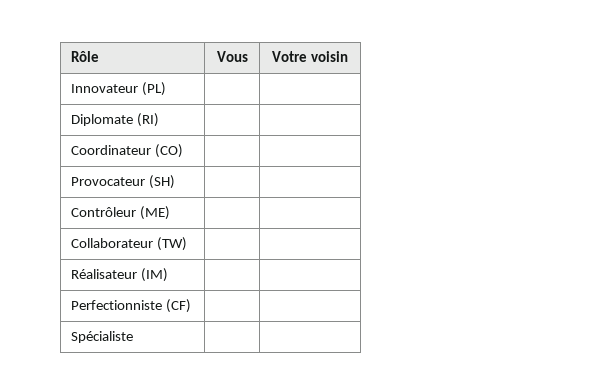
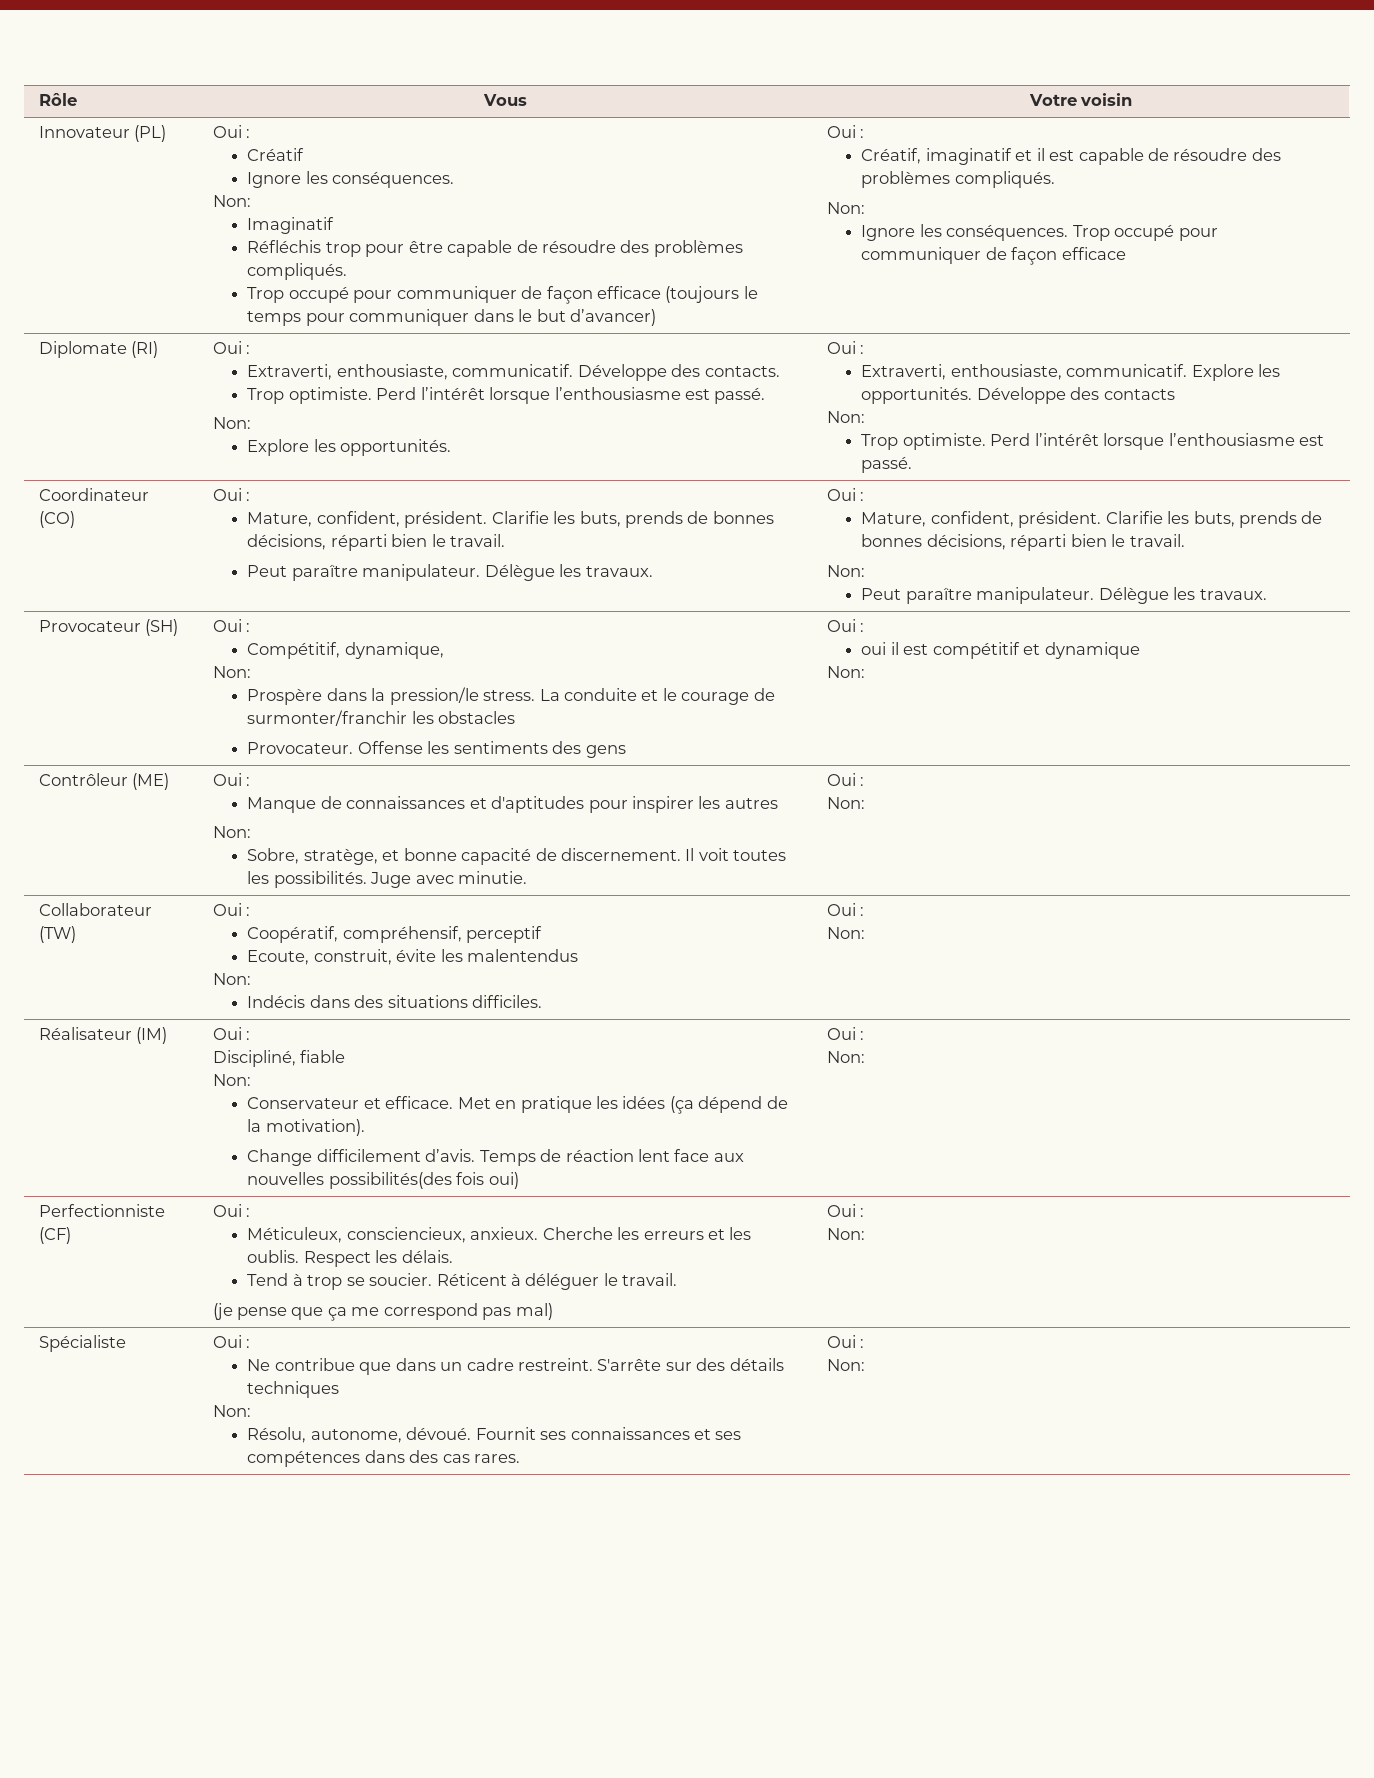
[71,113,160,127] [71,144,184,158] [71,175,176,189] [71,206,171,220] [71,237,188,251] [71,268,169,282] [71,299,192,313] [71,331,134,343] | // Diplomate (RI) | | // Coordinateur (CO) | | // Provocateur (SH) | | // Contrôleur (ME) | | // Collaborateur (TW) | | // Réalisateur (IM) | | // Perfectionniste (CF) | | // Spécialiste | | -> [212,125,251,138] [247,148,305,161] [247,171,455,188] [212,195,251,207] [247,217,335,234] [247,240,743,257] [247,263,348,280] [247,286,758,304] [247,309,656,326] [826,125,865,138] [861,148,1281,165] [861,171,1055,188] [826,202,865,214] [861,224,1218,241] [861,247,1126,265] [38,341,159,358] [212,341,251,354] [247,364,780,381] [247,387,766,404] [212,417,251,429] [247,439,452,456] [826,341,865,354] [861,364,1281,381] [861,387,1175,404] [826,411,865,423] [861,433,1324,450] [861,456,913,473] [38,488,149,501] [38,511,75,528] [212,488,251,501] [247,511,774,528] [247,534,506,551] [247,564,653,581] [826,488,865,501] [861,511,1323,528] [861,534,1185,551] [826,565,865,577] [861,587,1267,604] [38,619,179,636] [212,619,251,632] [247,642,444,659] [212,666,251,678] [247,687,775,705] [247,710,516,726] [247,741,626,758] [826,619,865,632] [861,642,1140,659] [826,666,865,678] [38,773,170,790] [212,773,251,786] [247,796,778,813] [212,826,251,838] [247,848,787,865] [247,871,528,888] [826,773,865,786] [826,797,865,809] [38,903,152,916] [38,926,76,943] [212,903,251,916] [247,926,543,943] [247,949,579,965] [212,973,251,985] [247,995,543,1008] [826,903,865,916] [826,927,865,939] [38,1027,168,1044] [212,1027,251,1040] [212,1050,346,1067] [212,1074,251,1086] [247,1096,788,1114] [247,1119,365,1136] [247,1149,744,1166] [247,1172,519,1189] [826,1027,865,1040] [826,1051,865,1063] [38,1204,165,1217] [38,1227,71,1244] [212,1204,251,1217] [247,1227,752,1243] [247,1250,453,1267] [247,1273,678,1290] [212,1303,553,1321] [826,1204,865,1217] [826,1228,865,1240] [38,1335,126,1352] [212,1335,251,1348] [247,1358,784,1375] [247,1381,340,1398] [212,1405,251,1417] [247,1427,742,1443] [247,1450,521,1467] [826,1335,865,1348] [826,1359,865,1371] Oui : // Créatif // Ignore les conséquences. // Non: // Imaginatif // Réfléchis trop pour être capable de résoudre des problèmes compliqués. // Trop occupé pour communiquer de façon efficace (toujours le temps pour communiquer dans le but d’avancer) | Oui : // Créatif, imaginatif et il est capable de résoudre des problèmes compliqués. // Non: // Ignore les conséquences. Trop occupé pour communiquer de façon efficace // Diplomate (RI) | Oui : // Extraverti, enthousiaste, communicatif. Développe des contacts. // Trop optimiste. Perd l’intérêt lorsque l’enthousiasme est passé. // Non: // Explore les opportunités. | Oui : // Extraverti, enthousiaste, communicatif. Explore les opportunités. Développe des contacts // Non: // Trop optimiste. Perd l’intérêt lorsque l’enthousiasme est passé. // Coordinateur (CO) | Oui : // Mature, confident, président. Clarifie les buts, prends de bonnes décisions, réparti bien le travail. // Peut paraître manipulateur. Délègue les travaux. | Oui : // Mature, confident, président. Clarifie les buts, prends de bonnes décisions, réparti bien le travail. // Non: // Peut paraître manipulateur. Délègue les travaux. // Provocateur (SH) | Oui : // Compétitif, dynamique, // Non: // Prospère dans la pression/le stress. La conduite et le courage de surmonter/franchir les obstacles // Provocateur. Offense les sentiments des gens | Oui : // oui il est compétitif et dynamique // Non: // Contrôleur (ME) | Oui : // Manque de connaissances et d'aptitudes pour inspirer les autres // Non: // Sobre, stratège, et bonne capacité de discernement. Il voit toutes les possibilités. Juge avec minutie. | Oui : // Non: // Collaborateur (TW) | Oui : // Coopératif, compréhensif, perceptif // Ecoute, construit, évite les malentendus // Non: // Indécis dans des situations difficiles. | Oui : // Non: // Réalisateur (IM) | Oui : // Discipliné, fiable // Non: // Conservateur et efficace. Met en pratique les idées (ça dépend de la motivation). // Change difficilement d’avis. Temps de réaction lent face aux nouvelles possibilités(des fois oui) | Oui : // Non: // Perfectionniste (CF) | Oui : // Méticuleux, consciencieux, anxieux. Cherche les erreurs et les oublis. Respect les délais. // Tend à trop se soucier. Réticent à déléguer le travail. // (je pense que ça me correspond pas mal) | Oui : // Non: // Spécialiste | Oui : // Ne contribue que dans un cadre restreint. S'arrête sur des détails techniques // Non: // Résolu, autonome, dévoué. Fournit ses connaissances et ses compétences dans des cas rares. | Oui : // Non:

